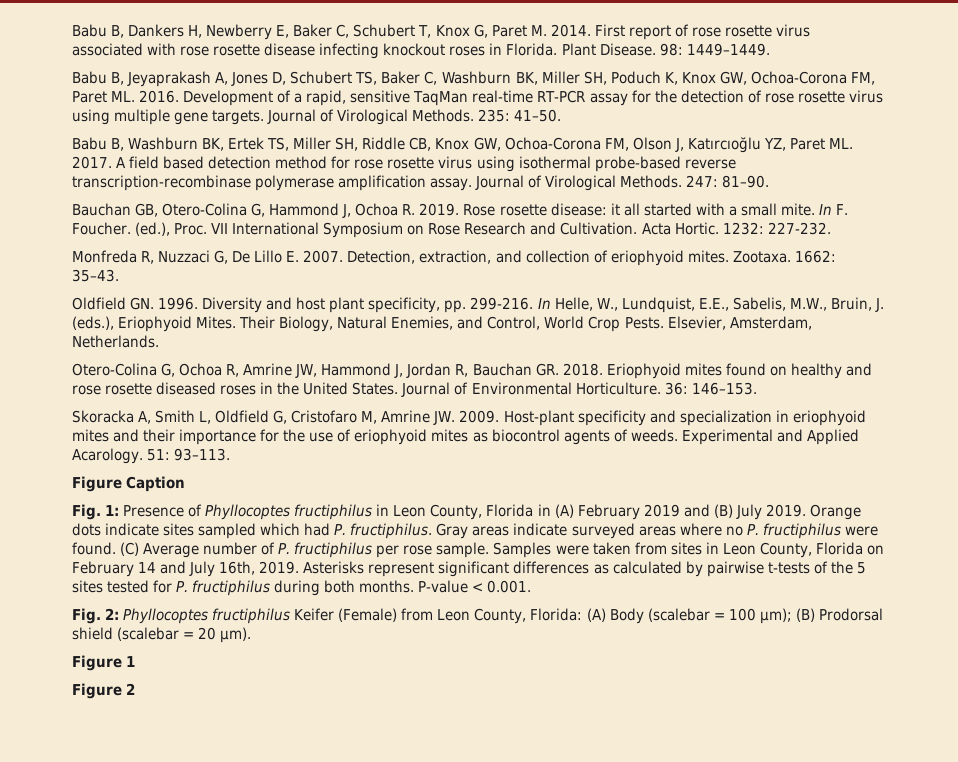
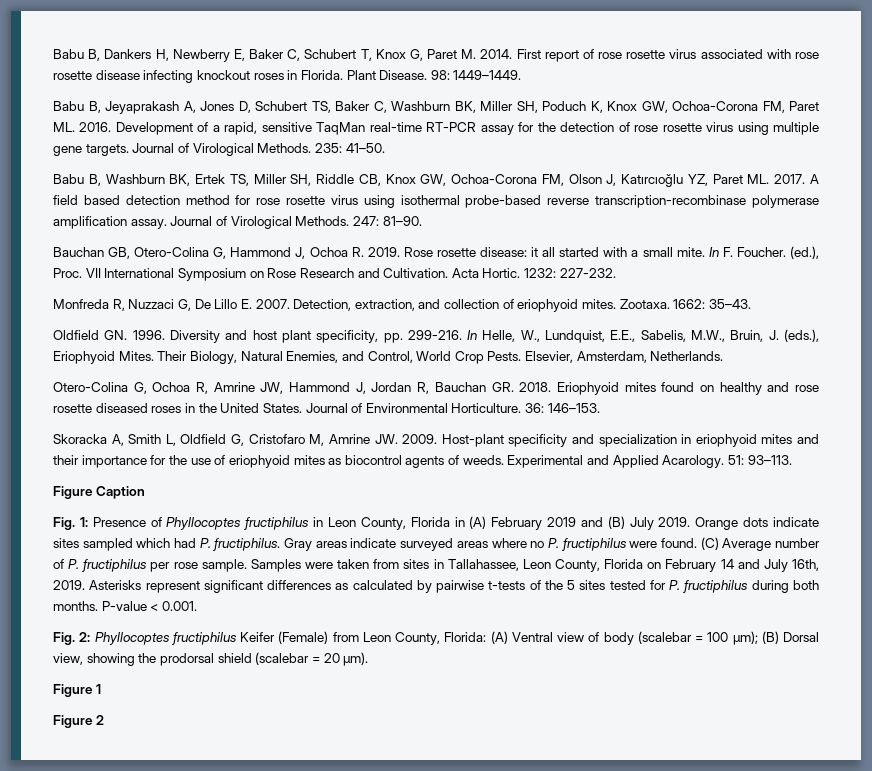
(719, 548) none -> [447,559,519,571] Tallahassee,
[609,608,644,624] Body -> [511,632,634,645] Ventral view of body
[818,608,883,621] Prodorsal -> [783,632,819,642] [53,653,214,666] Dorsal view, showing the prodorsal

